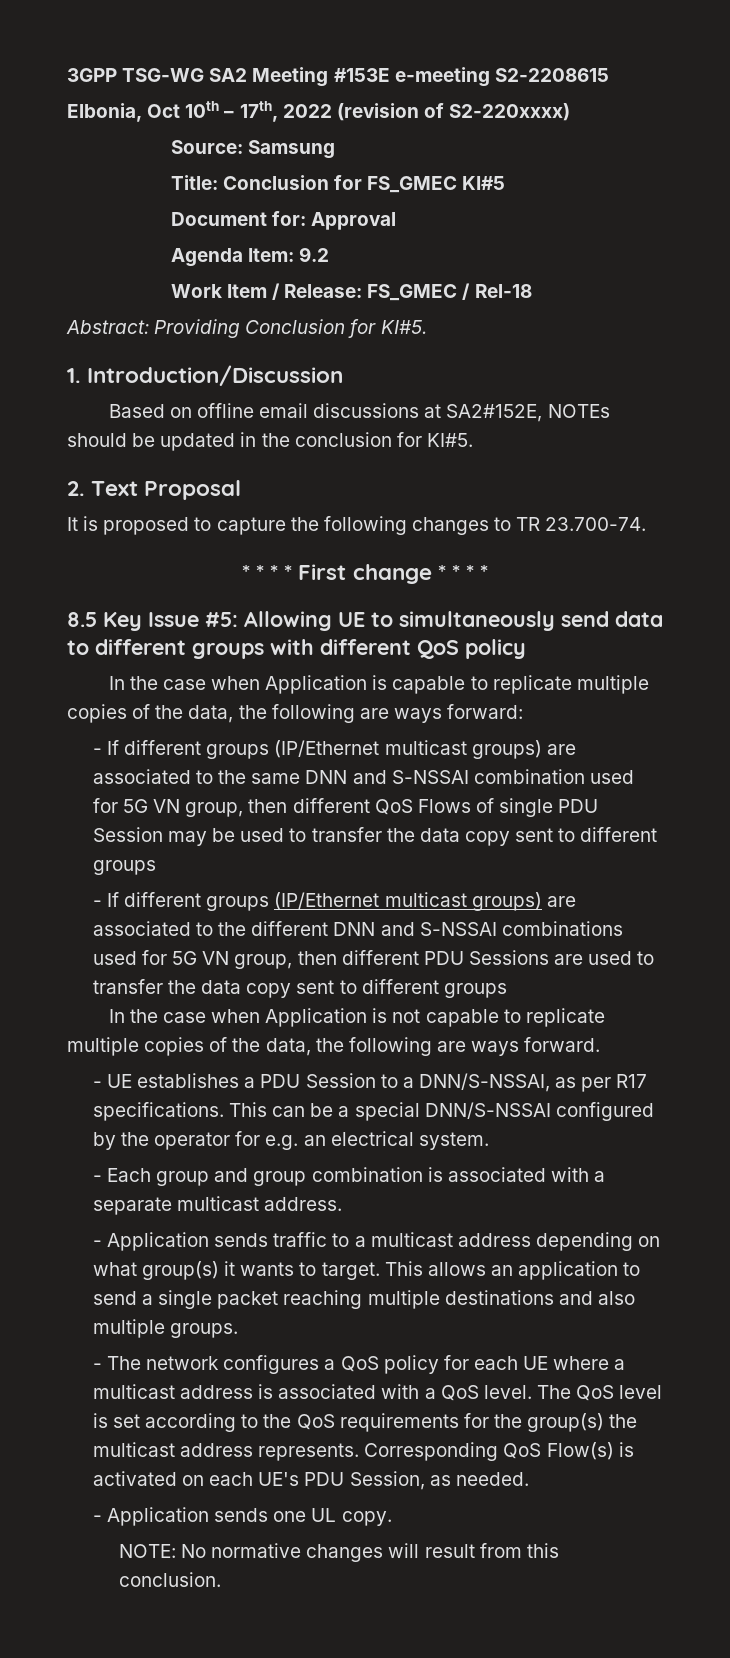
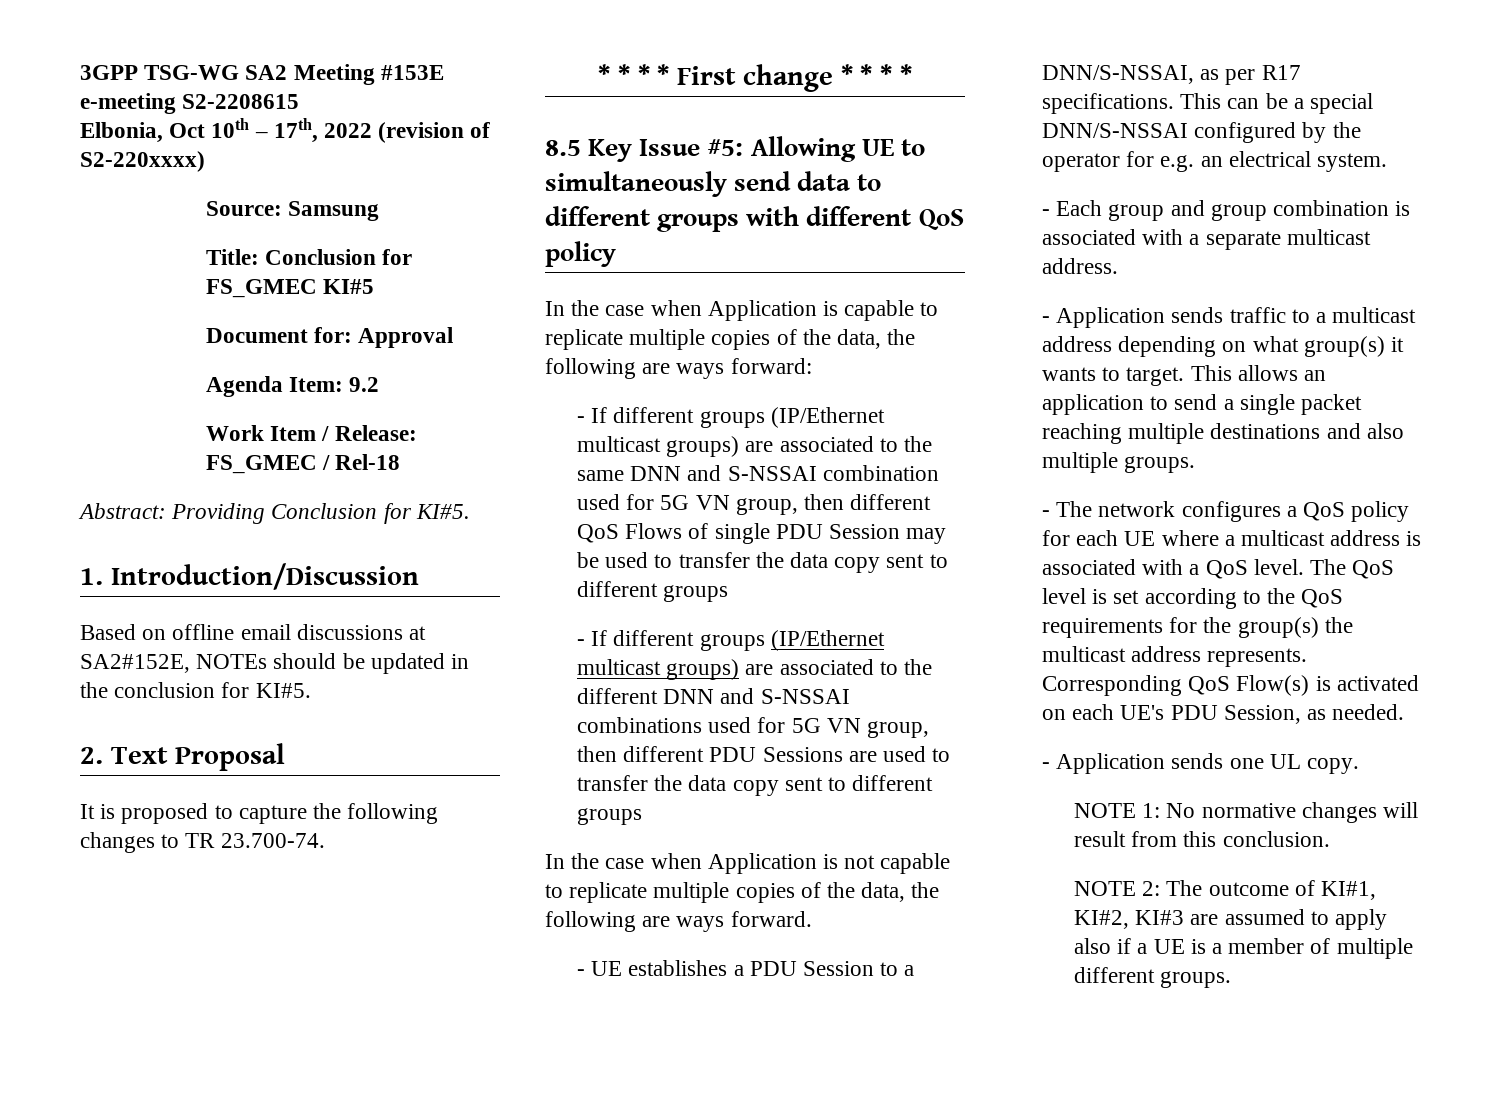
[118,1544,176,1558] NOTE: -> [1074,803,1161,818] NOTE 1:
(221, 1579) none -> [1074,880,1377,900] [1074,909,1388,930] [1074,938,1413,959] [1074,967,1232,988] // NOTE 2: The outcome of KI#1, KI#2, KI#3 are assumed to apply also if a UE is a member of multiple different groups.

